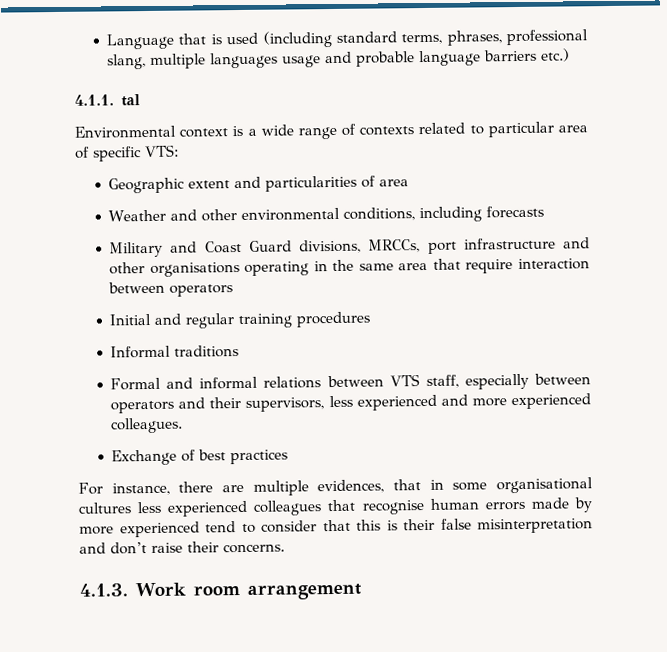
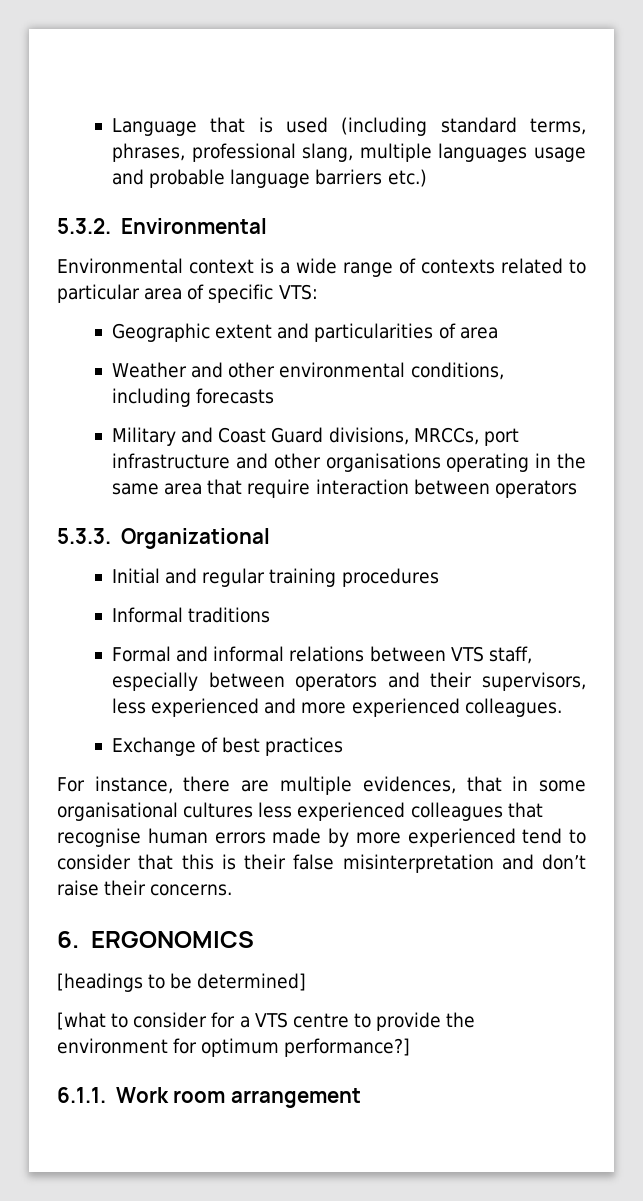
[74,94,140,107] 4.1.1. tal -> [57,218,267,234] 5.3.2. Environmental
(234, 290) none -> [57,528,270,549] // 5.3.3. Organizational
[79,583,128,597] 4.1.3. -> [57,931,255,948] [57,973,307,992] [57,1012,476,1031] [57,1038,411,1057] [57,1087,106,1103] 6. ERGONOMICS // [headings to be determined] // [what to consider for a VTS centre to provide the environment for optimum performance?] // 6.1.1.

